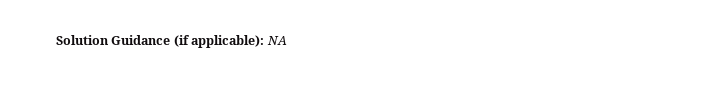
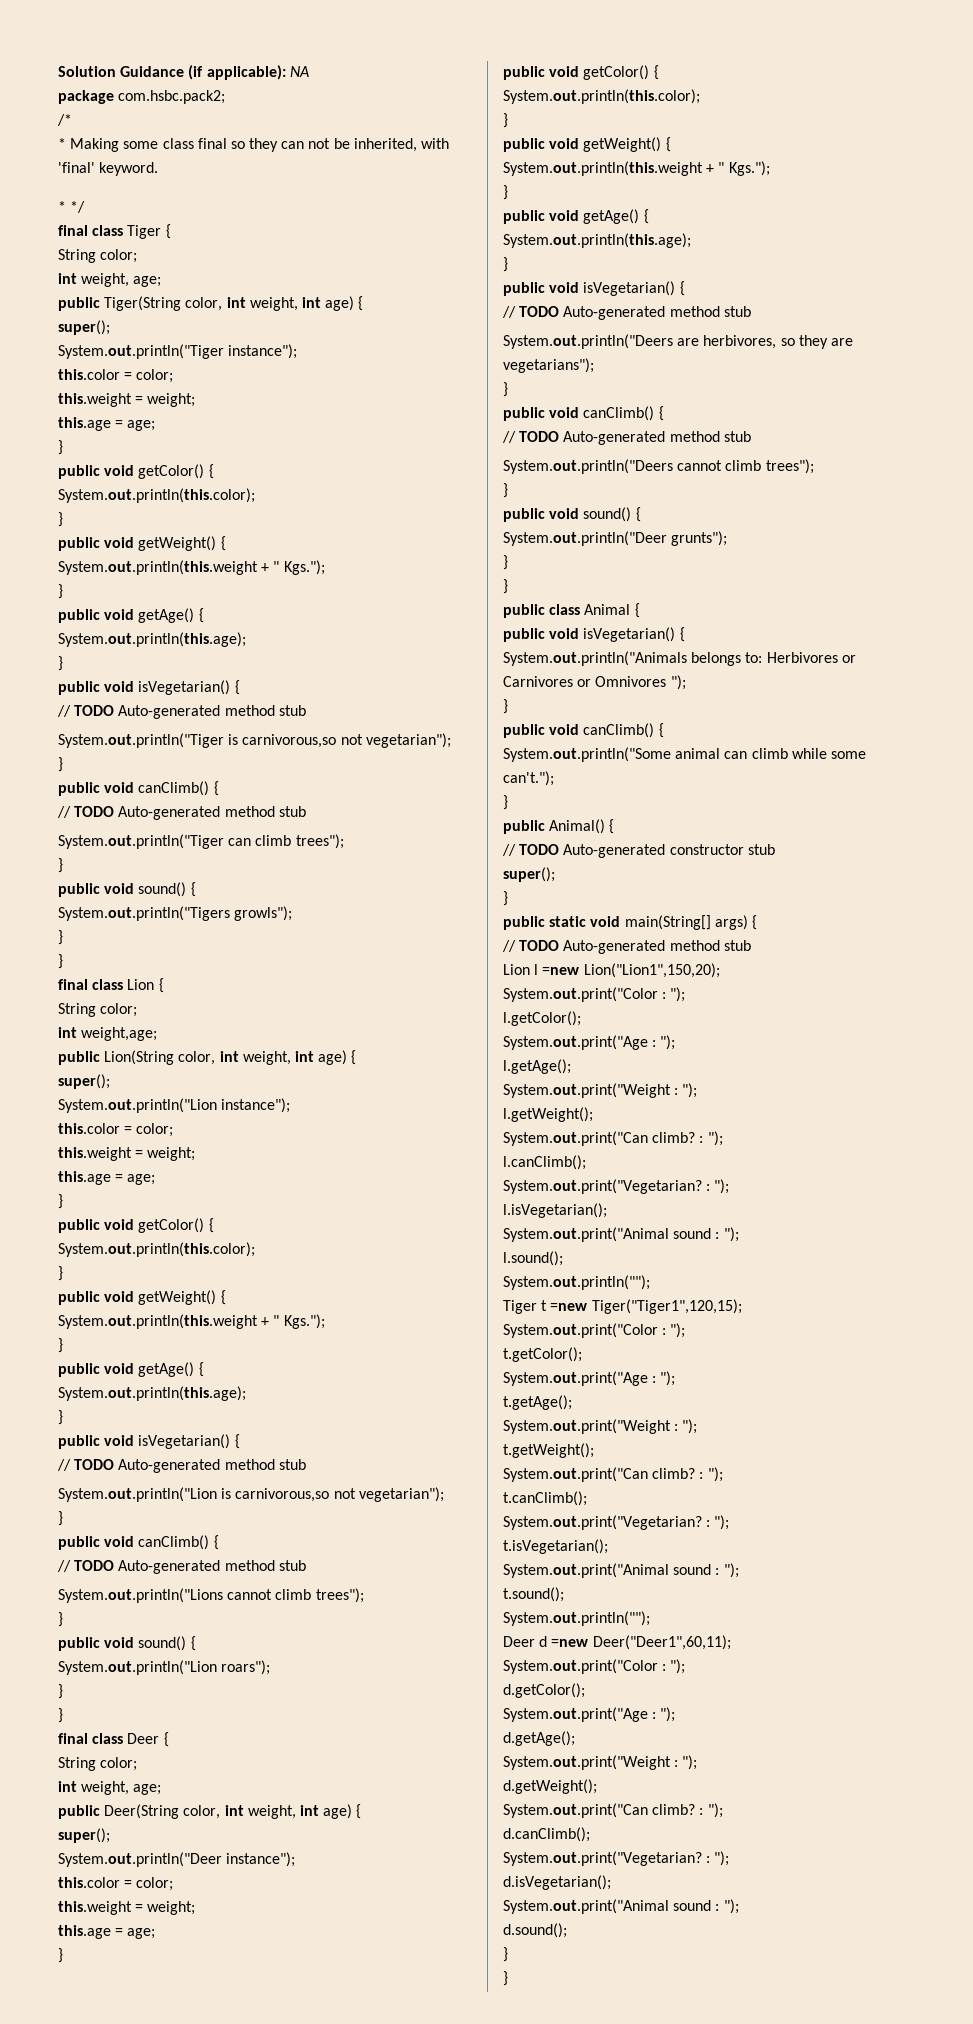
(287, 40) none -> [58,90,226,104] [57,114,72,126] [58,138,450,152] [58,162,159,176] [58,201,86,213] [58,224,171,239] [58,249,138,263] [58,273,162,287] [58,296,364,311] [58,320,110,335] [58,344,298,359] [58,369,174,383] [58,393,196,407] [58,417,156,431] [58,440,63,455] [58,464,214,479] [58,488,255,503] [58,512,63,527] [58,536,226,551] [58,560,325,575] [58,584,63,599] [58,608,204,623] [58,632,246,647] [58,656,63,671] [58,680,240,695] [57,705,306,719] [58,733,451,748] [58,757,63,772] [58,781,219,796] [57,806,306,820] [58,834,344,849] [58,858,63,873] [58,882,196,897] [58,906,293,921] [58,930,63,945] [58,954,63,969] [58,978,164,993] [58,1003,138,1017] [58,1027,158,1041] [58,1050,357,1065] [58,1074,110,1089] [58,1098,291,1113] [58,1123,174,1137] [58,1147,196,1161] [58,1171,156,1185] [58,1194,63,1209] [58,1218,214,1233] [58,1242,255,1257] [58,1266,63,1281] [58,1290,226,1305] [58,1314,325,1329] [58,1338,63,1353] [58,1362,204,1377] [58,1386,246,1401] [58,1410,63,1425] [58,1434,240,1449] [57,1459,306,1473] [58,1487,444,1502] [58,1511,63,1526] [58,1535,219,1550] [57,1560,306,1574] [58,1588,364,1603] [58,1612,63,1627] [58,1636,196,1651] [58,1660,271,1675] [58,1684,63,1699] [58,1708,63,1723] [58,1732,169,1747] [58,1757,138,1771] [58,1781,162,1795] [58,1804,362,1819] [58,1828,110,1843] [58,1852,296,1867] [58,1877,174,1891] [58,1901,196,1915] [58,1925,156,1939] [58,1948,63,1963] [503,65,659,80] [503,89,700,104] [503,113,508,128] [503,137,671,152] [503,161,770,176] [503,185,508,200] [503,209,649,224] [503,233,691,248] [503,257,508,272] [503,281,685,296] [502,306,751,320] [503,334,853,349] [503,358,594,373] [503,382,508,397] [503,406,664,421] [502,431,751,445] [503,459,814,474] [503,483,508,498] [503,507,641,522] [503,531,728,546] [503,555,508,570] [503,579,508,594] [503,603,640,618] [503,627,685,642] [503,651,856,666] [503,675,686,690] [503,699,508,714] [503,723,664,738] [503,747,866,762] [503,771,554,786] [503,795,508,810] [503,819,615,834] [502,844,775,858] [503,867,555,882] [503,891,508,906] [503,915,757,930] [502,940,751,954] [503,963,720,978] [503,987,686,1002] [503,1011,581,1026] [503,1035,676,1050] [503,1059,571,1074] [503,1083,698,1098] [503,1107,593,1122] [503,1131,723,1146] [503,1155,586,1170] [503,1179,730,1194] [503,1203,607,1218] [503,1227,739,1242] [503,1251,563,1266] [503,1275,650,1290] [503,1299,742,1314] [503,1323,686,1338] [503,1347,582,1362] [503,1371,676,1386] [503,1395,572,1410] [503,1419,698,1434] [503,1443,594,1458] [503,1467,723,1482] [503,1491,587,1506] [503,1515,730,1530] [503,1539,608,1554] [503,1563,739,1578] [503,1587,564,1602] [503,1611,650,1626] [503,1635,731,1650] [503,1659,686,1674] [503,1683,585,1698] [503,1707,676,1722] [503,1731,575,1746] [503,1755,698,1770] [503,1779,597,1794] [503,1803,723,1818] [503,1827,590,1842] [503,1851,730,1866] [503,1875,611,1890] [503,1899,739,1914] [503,1923,567,1938] [503,1947,508,1962] [503,1971,508,1986] // package com.hsbc.pack2; // /* // * Making some class final so they can not be inherited, with 'final' keyword. // * */ // final class Tiger { // String color; // int weight, age; // public Tiger(String color, int weight, int age) { // super(); // System.out.println("Tiger instance"); // this.color = color; // this.weight = weight; // this.age = age; // } // public void getColor() { // System.out.println(this.color); // } // public void getWeight() { // System.out.println(this.weight + " Kgs."); // } // public void getAge() { // System.out.println(this.age); // } // public void isVegetarian() { // // TODO Auto-generated method stub // System.out.println("Tiger is carnivorous,so not vegetarian"); // } // public void canClimb() { // // TODO Auto-generated method stub // System.out.println("Tiger can climb trees"); // } // public void sound() { // System.out.println("Tigers growls"); // } // } // final class Lion { // String color; // int weight,age; // public Lion(String color, int weight, int age) { // super(); // System.out.println("Lion instance"); // this.color = color; // this.weight = weight; // this.age = age; // } // public void getColor() { // System.out.println(this.color); // } // public void getWeight() { // System.out.println(this.weight + " Kgs."); // } // public void getAge() { // System.out.println(this.age); // } // public void isVegetarian() { // // TODO Auto-generated method stub // System.out.println("Lion is carnivorous,so not vegetarian"); // } // public void canClimb() { // // TODO Auto-generated method stub // System.out.println("Lions cannot climb trees"); // } // public void sound() { // System.out.println("Lion roars"); // } // } // final class Deer { // String color; // int weight, age; // public Deer(String color, int weight, int age) { // super(); // System.out.println("Deer instance"); // this.color = color; // this.weight = weight; // this.age = age; // } // public void getColor() { // System.out.println(this.color); // } // public void getWeight() { // System.out.println(this.weight + " Kgs."); // } // public void getAge() { // System.out.println(this.age); // } // public void isVegetarian() { // // TODO Auto-generated method stub // System.out.println("Deers are herbivores, so they are vegetarians"); // } // public void canClimb() { // // TODO Auto-generated method stub // System.out.println("Deers cannot climb trees"); // } // public void sound() { // System.out.println("Deer grunts"); // } // } // public class Animal { // public void isVegetarian() { // System.out.println("Animals belongs to: Herbivores or Carnivores or Omnivores "); // } // public void canClimb() { // System.out.println("Some animal can climb while some can't."); // } // public Animal() { // // TODO Auto-generated constructor stub // super(); // } // public static void main(String[] args) { // // TODO Auto-generated method stub // Lion l =new Lion("Lion1",150,20); // System.out.print("Color : "); // l.getColor(); // System.out.print("Age : "); // l.getAge(); // System.out.print("Weight : "); // l.getWeight(); // System.out.print("Can climb? : "); // l.canClimb(); // System.out.print("Vegetarian? : "); // l.isVegetarian(); // System.out.print("Animal sound : "); // l.sound(); // System.out.println(""); // Tiger t =new Tiger("Tiger1",120,15); // System.out.print("Color : "); // t.getColor(); // System.out.print("Age : "); // t.getAge(); // System.out.print("Weight : "); // t.getWeight(); // System.out.print("Can climb? : "); // t.canClimb(); // System.out.print("Vegetarian? : "); // t.isVegetarian(); // System.out.print("Animal sound : "); // t.sound(); // System.out.println(""); // Deer d =new Deer("Deer1",60,11); // System.out.print("Color : "); // d.getColor(); // System.out.print("Age : "); // d.getAge(); // System.out.print("Weight : "); // d.getWeight(); // System.out.print("Can climb? : "); // d.canClimb(); // System.out.print("Vegetarian? : "); // d.isVegetarian(); // System.out.print("Animal sound : "); // d.sound(); // } // }

